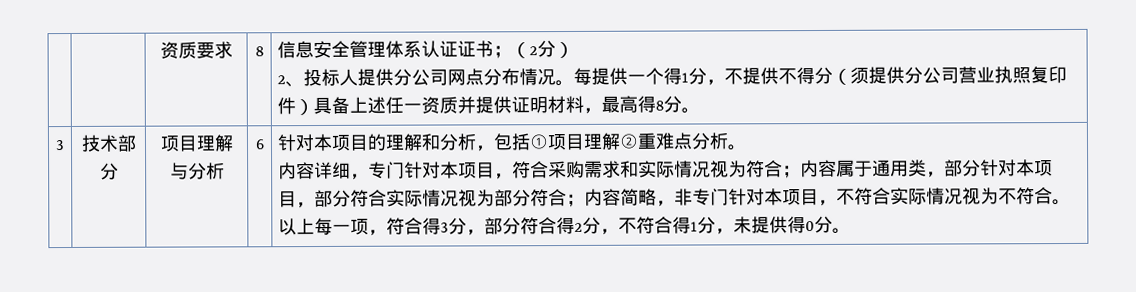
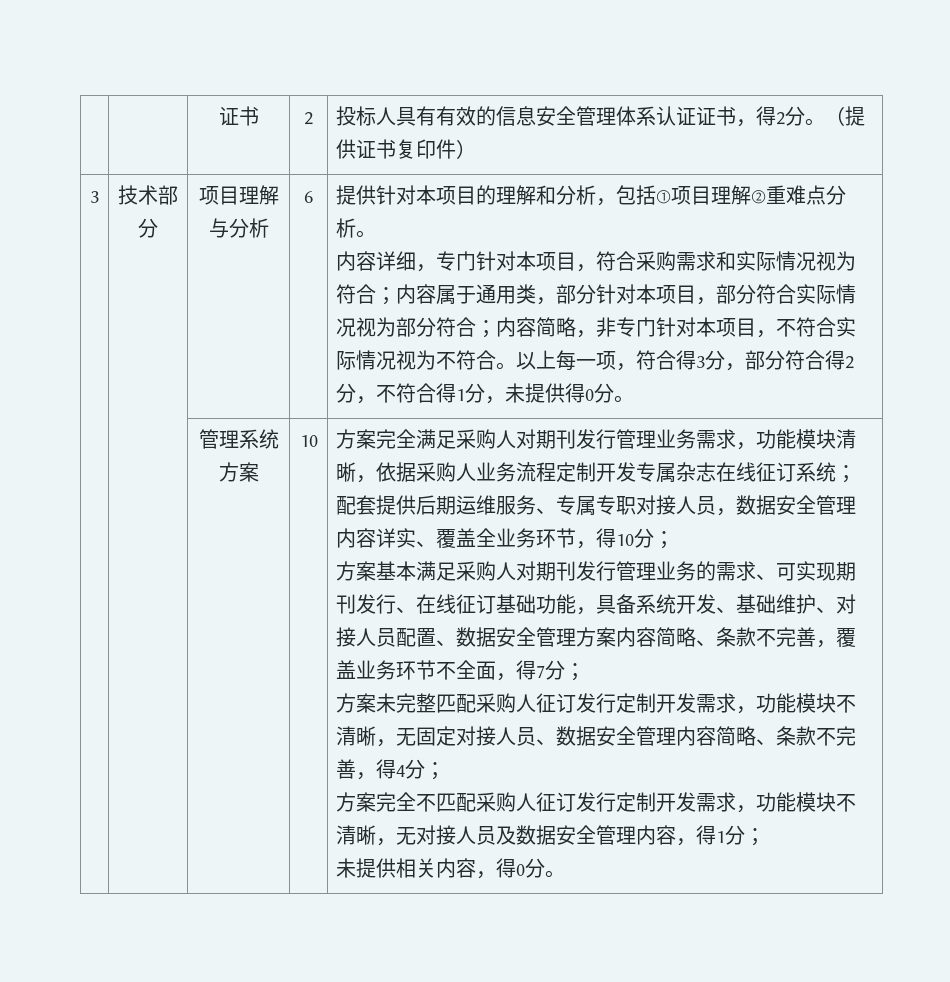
[159,41,233,59] [254,46,264,57] | | 资质要求 | 8 | -> [218,106,259,126] [304,112,313,125] [336,106,497,126] | | 证书 | 2 | 投标人具有有效的
[493,40,575,59] [277,65,1068,88] [277,95,701,116] ；（2分） // 2、投标人提供分公司网点分布情况。每提供一个得1分，不提供不得分（须提供分公司营业执照复印件）具备上述任一资质并提供证明材料，最高得8分。 -> [736,106,866,127] [336,139,477,159] ，得2分。（提供证书复印件）
(265, 144) none -> [336,185,377,205] 提供
(852, 230) none -> [198,429,279,449] [218,462,259,482] [299,435,318,447] [336,429,857,450] [336,462,857,483] [336,495,857,516] [336,528,675,549] [336,561,857,581] [336,594,857,615] [336,627,857,648] [336,660,586,681] [336,693,857,714] [336,726,857,747] [336,759,446,780] [336,792,857,813] [336,825,766,846] [336,858,566,879] // | | 管理系统方案 | 10 | 方案完全满足采购人对期刊发行管理业务需求，功能模块清晰，依据采购人业务流程定制开发专属杂志在线征订系统；配套提供后期运维服务、专属专职对接人员，数据安全管理内容详实、覆盖全业务环节，得10分； // 方案基本满足采购人对期刊发行管理业务的需求、可实现期刊发行、在线征订基础功能，具备系统开发、基础维护、对接人员配置、数据安全管理方案内容简略、条款不完善，覆盖业务环节不全面，得7分； // 方案未完整匹配采购人征订发行定制开发需求，功能模块不清晰，无固定对接人员、数据安全管理内容简略、条款不完善，得4分； // 方案完全不匹配采购人征订发行定制开发需求，功能模块不清晰，无对接人员及数据安全管理内容，得1分； // 未提供相关内容，得0分。

